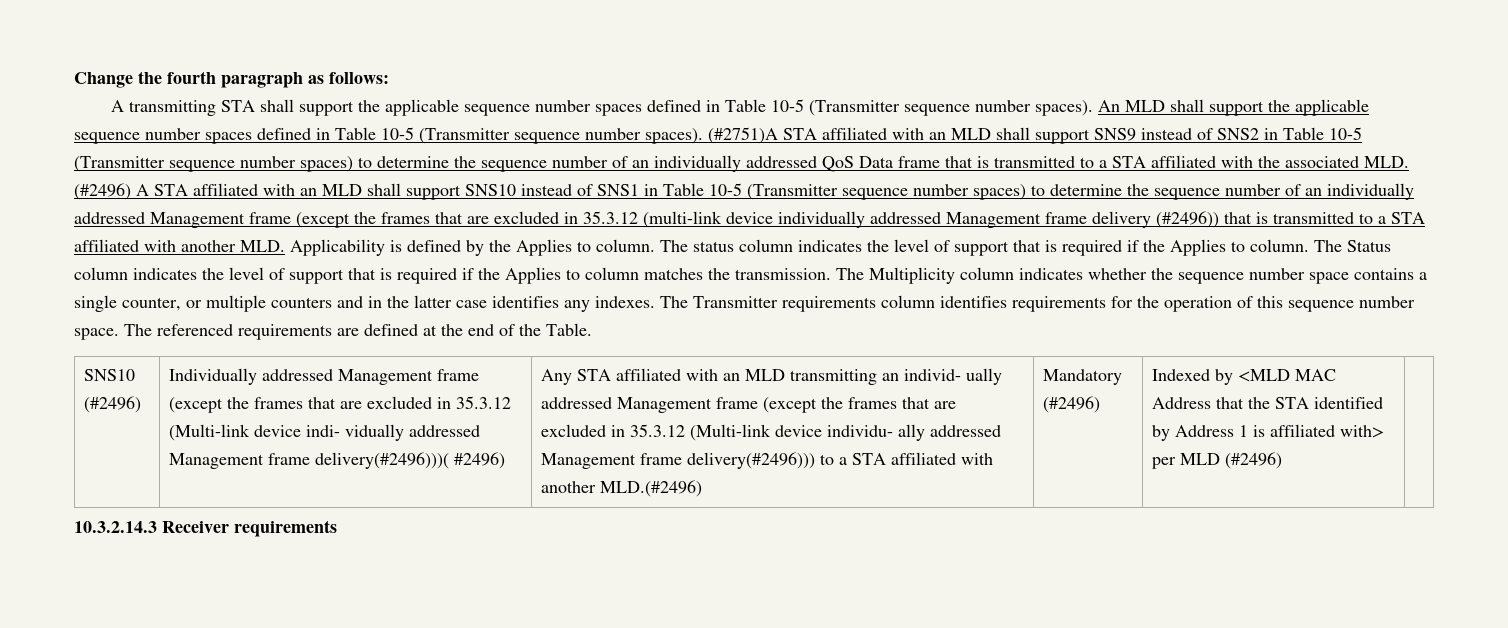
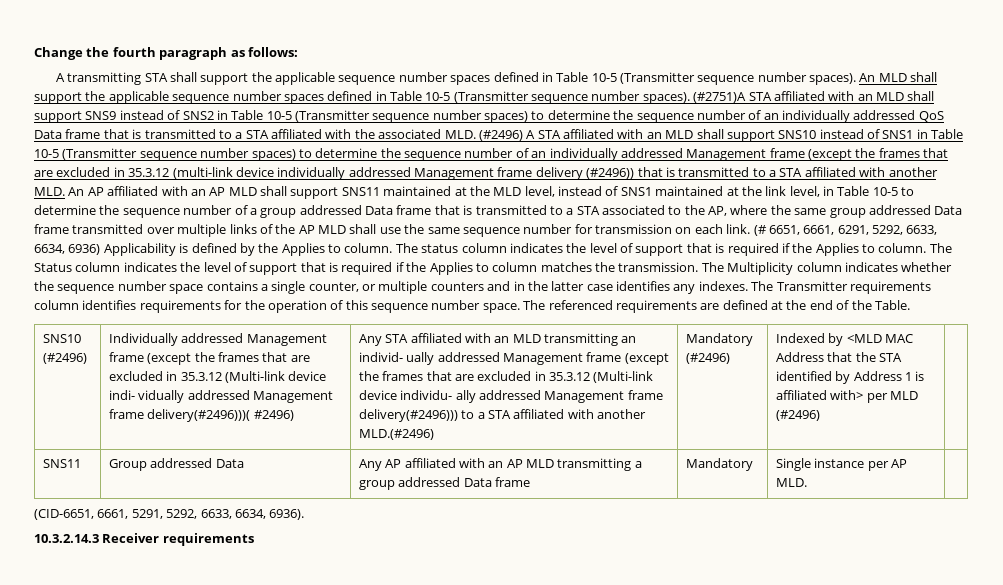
(285, 246) none -> [68,186,915,199] [34,205,963,218] [34,224,938,237] [34,244,101,255] An AP affiliated with an AP MLD shall support SNS11 maintained at the MLD level, instead of SNS1 maintained at the link level, in Table 10-5 to determine the sequence number of a group addressed Data frame that is transmitted to a STA associated to the AP, where the same group addressed Data frame transmitted over multiple links of the AP MLD shall use the same sequence number for transmission on each link. (# 6651, 6661, 6291, 5292, 6633, 6634, 6936)
(1282, 460) none -> [42,459,81,468] [108,458,244,471] [358,458,642,471] [358,477,530,490] [685,458,753,471] [775,458,907,471] [775,478,807,487] [34,509,305,520] // SNS11 | Group addressed Data | Any AP affiliated with an AP MLD transmitting a group addressed Data frame | Mandatory | Single instance per AP MLD. | // (CID-6651, 6661, 5291, 5292, 6633, 6634, 6936).

